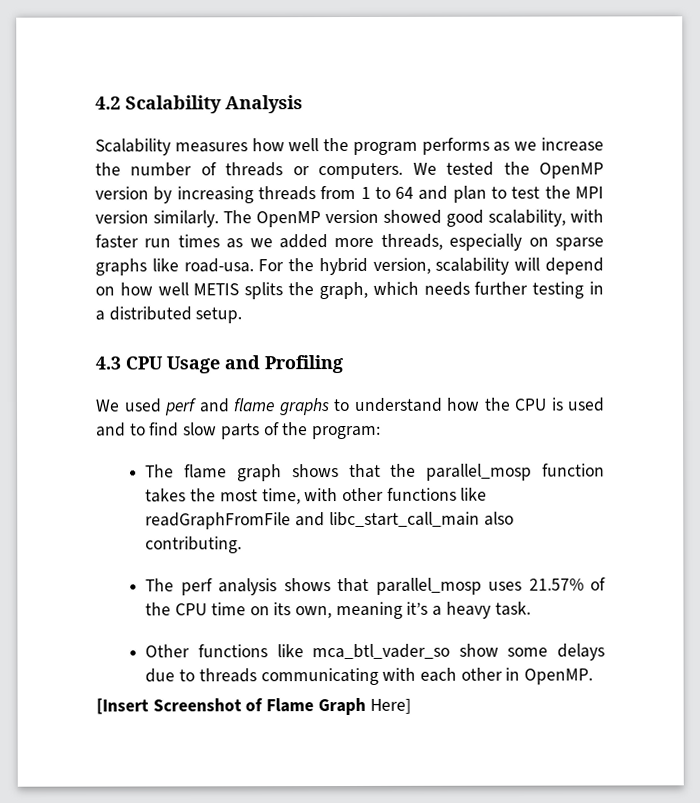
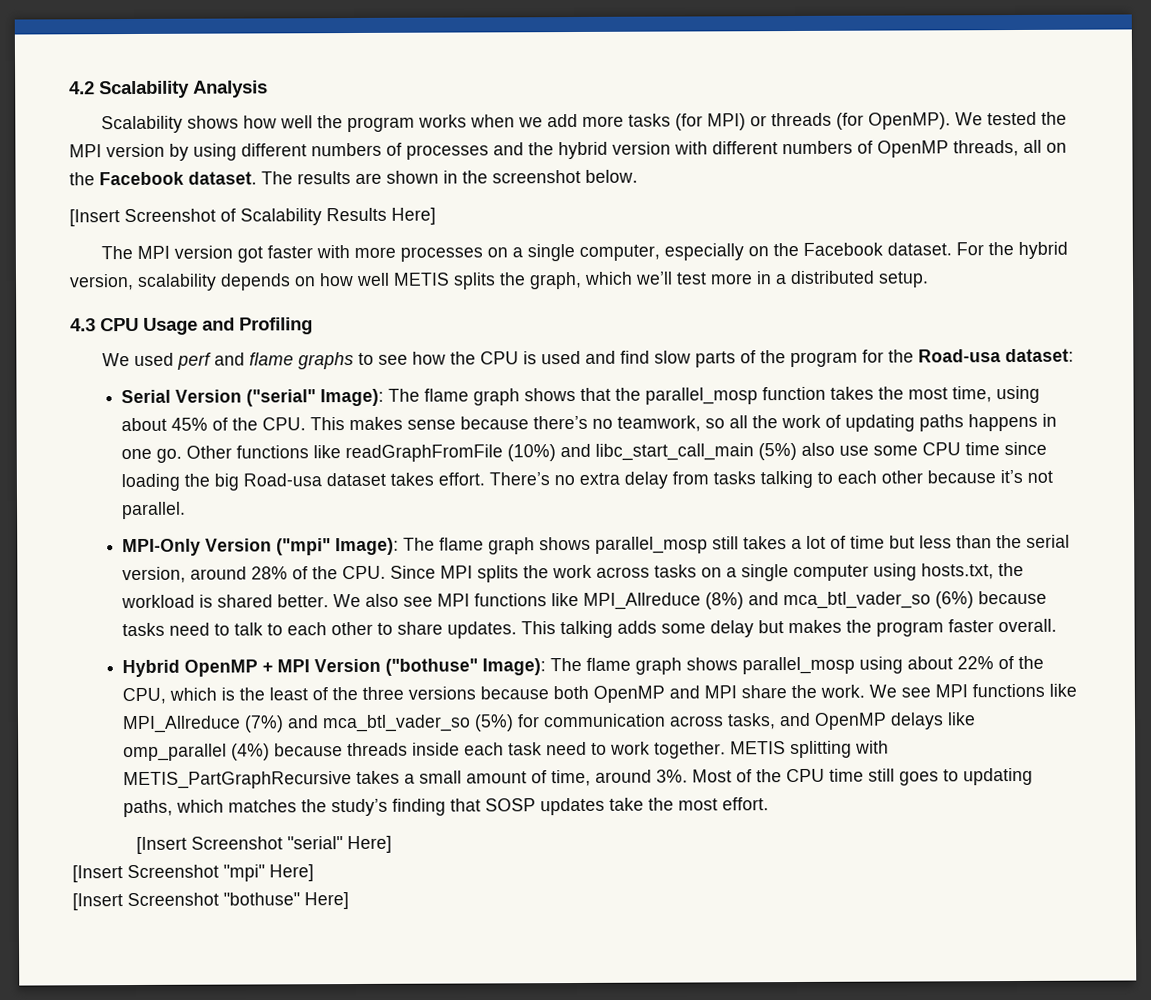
[174,142,248,153] measures -> [186,115,239,129] shows
[421,137,604,155] [95,162,404,180] performs as we increase the number of threads or computers. -> [417,112,951,131] works when we add more tasks (for MPI) or threads (for OpenMP).
[539,162,605,179] OpenMP -> [69,144,102,158] MPI
[176,185,605,204] [95,209,604,228] [95,233,604,251] [95,258,254,276] increasing threads from 1 to 64 and plan to test the MPI version similarly. The OpenMP version showed good scalability, with faster run times as we added more threads, especially on sparse graphs like road-usa. -> [193,139,1067,161] [69,169,638,186] [69,207,436,227] [100,242,952,263] using different numbers of processes and the hybrid version with different numbers of OpenMP threads, all on the Facebook dataset. The results are shown in the screenshot below. // [Insert Screenshot of Scalability Results Here] // The MPI version got faster with more processes on a single computer, especially on the Facebook dataset.
[514,257,604,275] will depend -> [220,273,291,291] depends
[423,281,585,299] needs further testing -> [635,271,753,285] we’ll test more
[353,397,443,412] understand -> [377,354,408,365] see
[129,423,146,436] to -> (616, 357) none
[312,425,382,440] program: // -> [789,348,1074,368] [121,388,385,407] program for the Road-usa dataset: // Serial Version ("serial" Image):
[304,487,385,502] with other -> [996,385,1041,404] [121,413,1058,432] [121,445,233,463] using about 45% of the CPU. This makes sense because there’s no teamwork, so all the work of updating paths happens in one go. Other
(292, 521) none -> [507,444,557,462] (10%)
[483,511,514,526] [145,536,243,554] [145,577,607,596] [145,601,531,620] [145,643,605,661] [145,667,594,686] [96,697,366,716] also contributing. // The perf analysis shows that parallel_mosp uses 21.57% of the CPU time on its own, meaning it’s a heavy task. // Other functions like mca_btl_vader_so show some delays due to threads communicating with each other in OpenMP. // [Insert Screenshot of Flame Graph -> [758,441,1048,461] [121,469,1054,492] [122,501,187,520] [122,534,1071,557] [122,562,1025,584] [121,590,1048,610] [122,618,1058,639] [122,655,1045,678] [122,683,1078,705] [122,712,977,734] [123,740,890,762] [123,767,1034,790] [123,797,770,818] [136,835,393,854] [72,864,314,883] [72,892,300,911] (5%) also use some CPU time since loading the big Road-usa dataset takes effort. There’s no extra delay from tasks talking to each other because it’s not parallel. // MPI-Only Version ("mpi" Image): The flame graph shows parallel_mosp still takes a lot of time but less than the serial version, around 28% of the CPU. Since MPI splits the work across tasks on a single computer using hosts.txt, the workload is shared better. We also see MPI functions like MPI_Allreduce (8%) and mca_btl_vader_so (6%) because tasks need to talk to each other to share updates. This talking adds some delay but makes the program faster overall. // Hybrid OpenMP + MPI Version ("bothuse" Image): The flame graph shows parallel_mosp using about 22% of the CPU, which is the least of the three versions because both OpenMP and MPI share the work. We see MPI functions like MPI_Allreduce (7%) and mca_btl_vader_so (5%) for communication across tasks, and OpenMP delays like omp_parallel (4%) because threads inside each task need to work together. METIS splitting with METIS_PartGraphRecursive takes a small amount of time, around 3%. Most of the CPU time still goes to updating paths, which matches the study’s finding that SOSP updates take the most effort. // [Insert Screenshot "serial" Here] // [Insert Screenshot "mpi" Here] // [Insert Screenshot "bothuse"

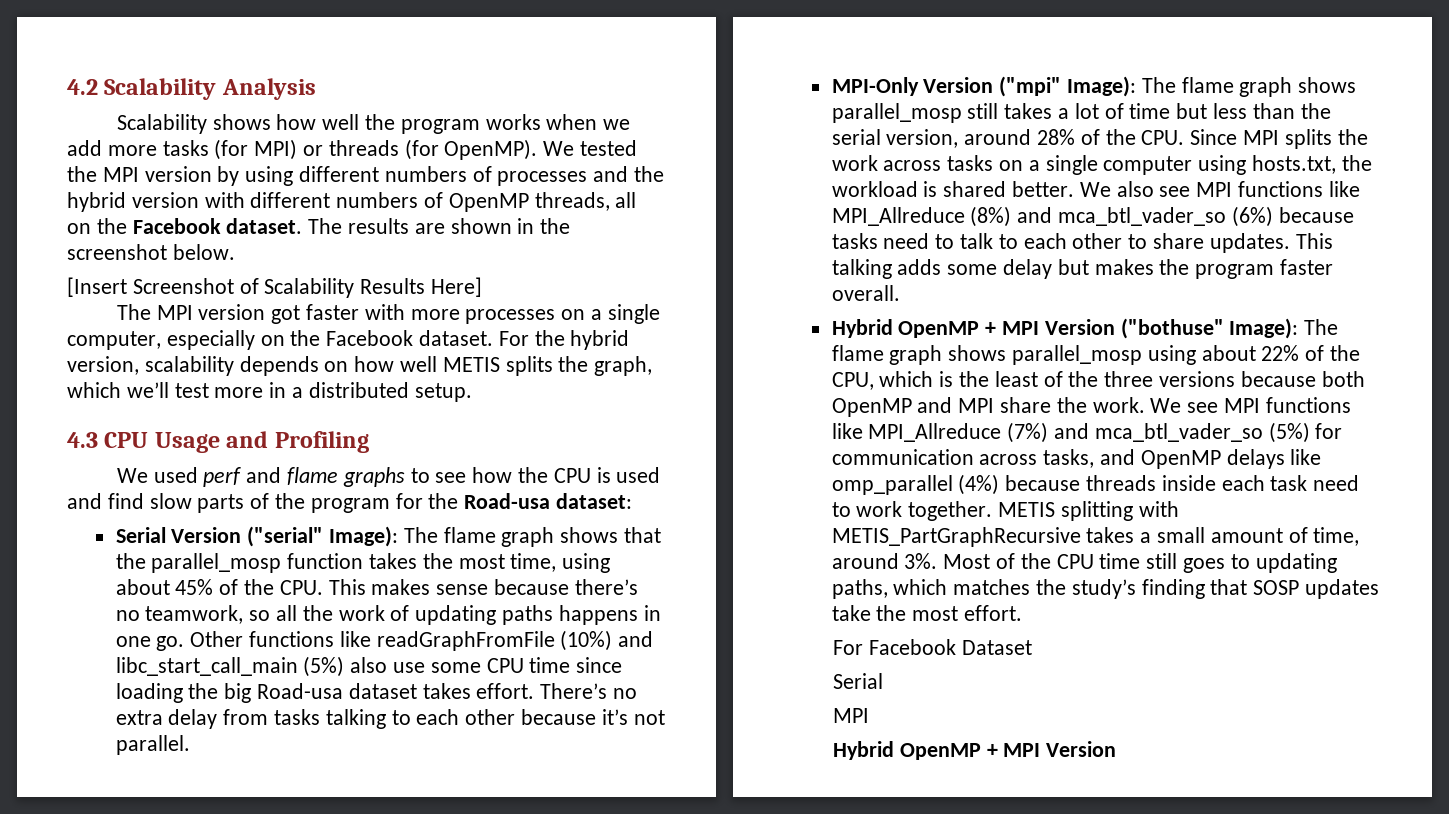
[136,835,393,854] [72,864,314,883] [72,892,349,911] [Insert Screenshot "serial" Here] // [Insert Screenshot "mpi" Here] // [Insert Screenshot "bothuse" Here] -> [832,639,1032,655] [832,673,883,689] [832,708,869,723] [832,741,1117,760] For Facebook Dataset // Serial // MPI // Hybrid OpenMP + MPI Version

